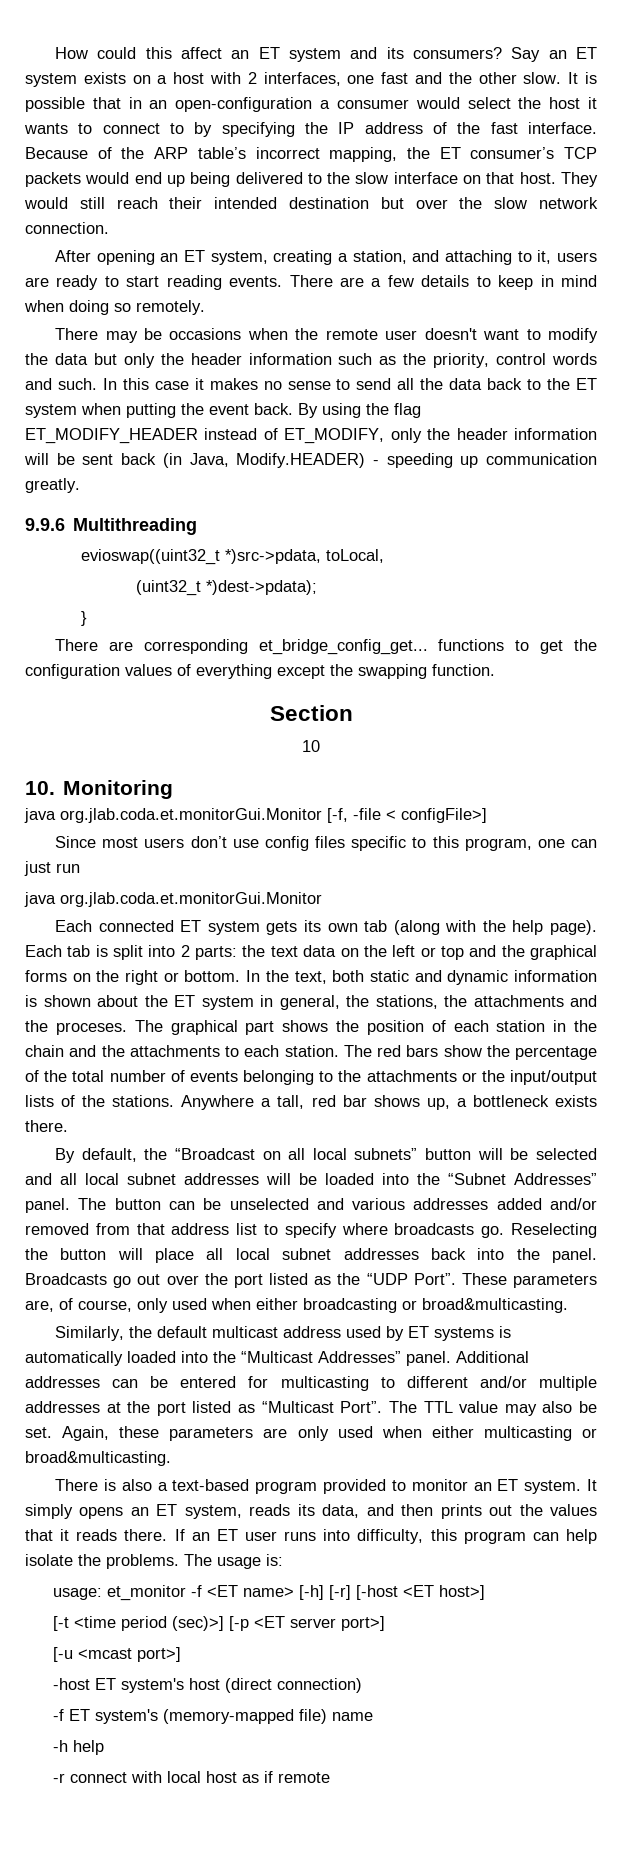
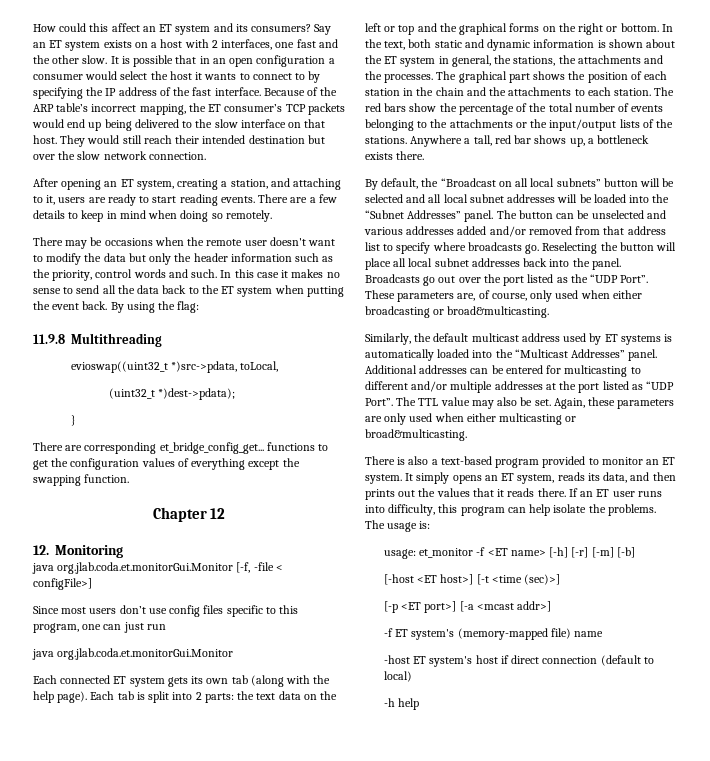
[175,97,313,112] open-configuration -> [229,55,326,67] open configuration
[394,403,421,418] [25,428,597,444] [24,453,597,468] [25,478,80,493] [25,518,65,531] flag ET_MODIFY_HEADER instead of ET_MODIFY, only the header information will be sent back (in Java, Modify.HEADER) - speeding up communication greatly. // 9.9.6 -> [177,301,200,313] [33,334,65,344] flag: // 11.9.8
[269,705,353,721] [302,740,320,752] [25,781,55,795] Section // 10 // 10. -> [152,507,226,522] [33,545,49,555] Chapter 12 // 12.
[55,1022,127,1035] proceses. -> [384,74,434,83] processes.
[261,1401,334,1413] “Multicast -> [646,381,675,390] “UDP
(351, 1592) none -> [591,547,635,558] [-m] [-b] //
(485, 1592) // -> (474, 579) none
[120,1616,167,1631] period -> (522, 579) none
(224, 1623) none -> (561, 579) //
[289,1616,385,1631] [52,1647,181,1662] [52,1678,362,1693] server port>] // [-u <mcast port>] // -host ET system's host (direct connection) -> [424,601,552,613] port>] [-a <mcast addr>]
[52,1740,104,1755] [52,1771,330,1783] -h help // -r connect with local host as if remote -> [383,655,654,667] [383,671,412,682] [383,698,420,710] -host ET system's host if direct connection (default to local) // -h help

